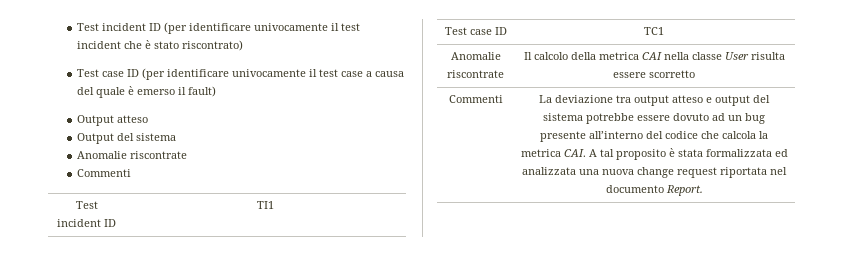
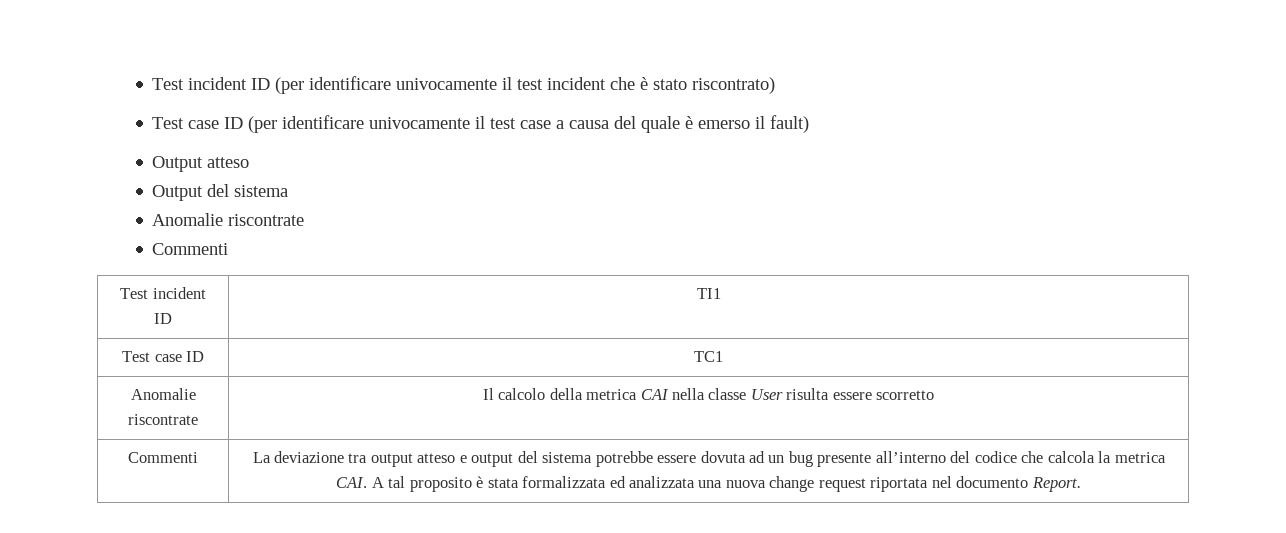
[673,113,709,121] dovuto -> [700,451,746,463] dovuta

